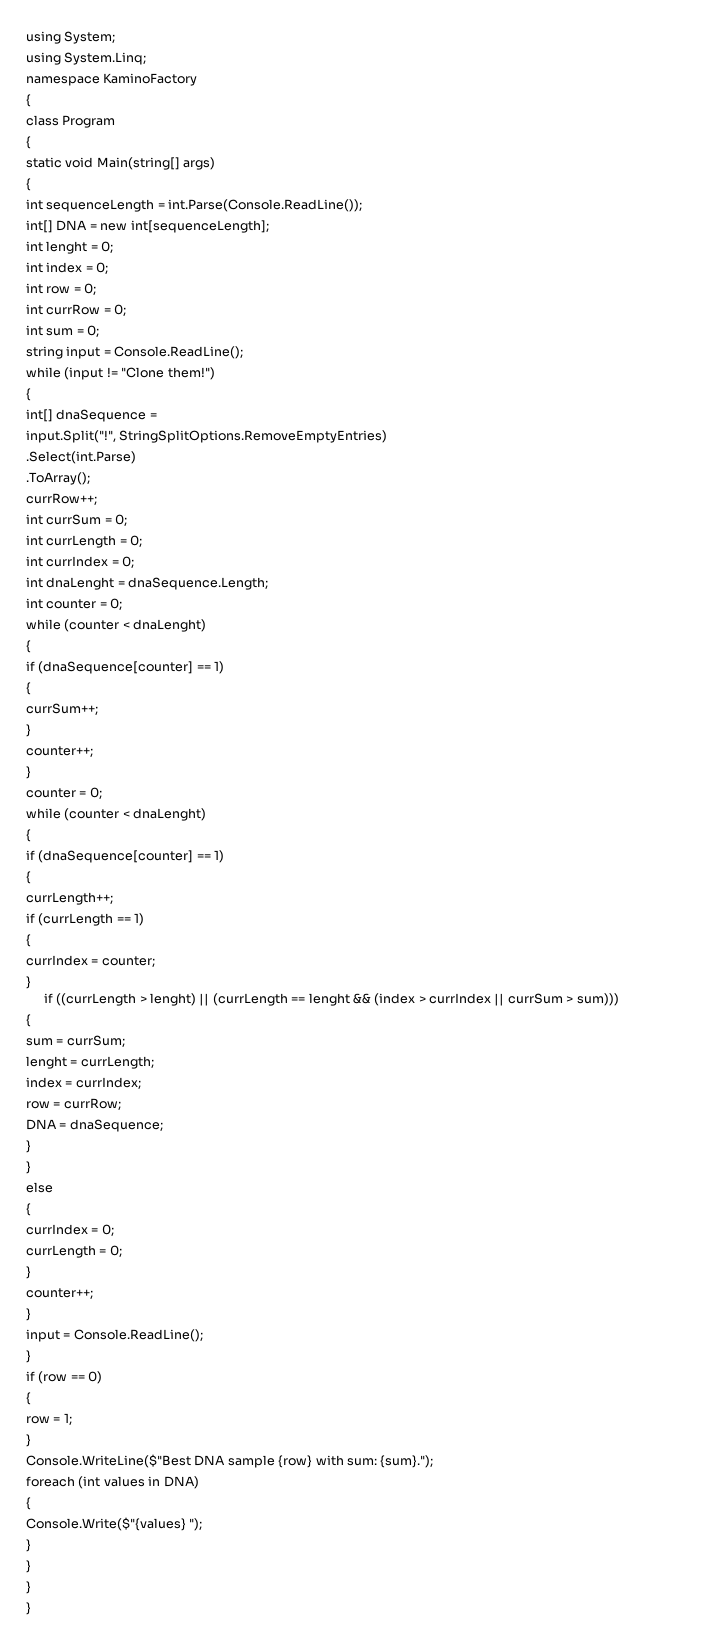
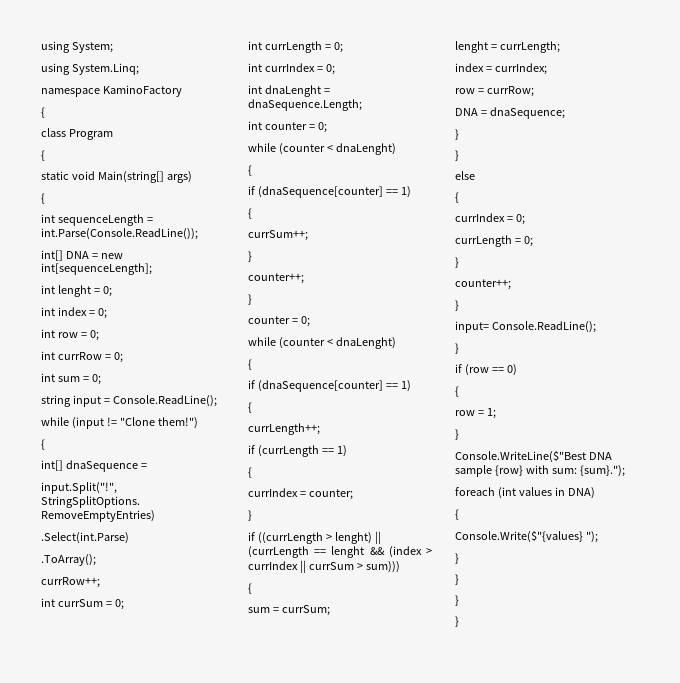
[26,1329,71,1342] input = -> [455,321,489,333] input=

